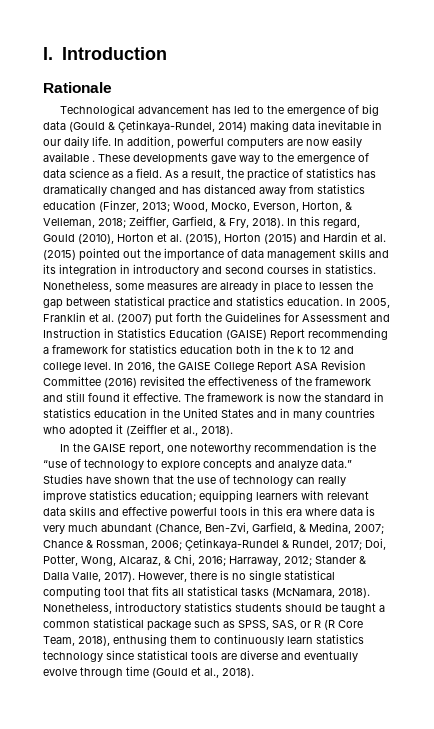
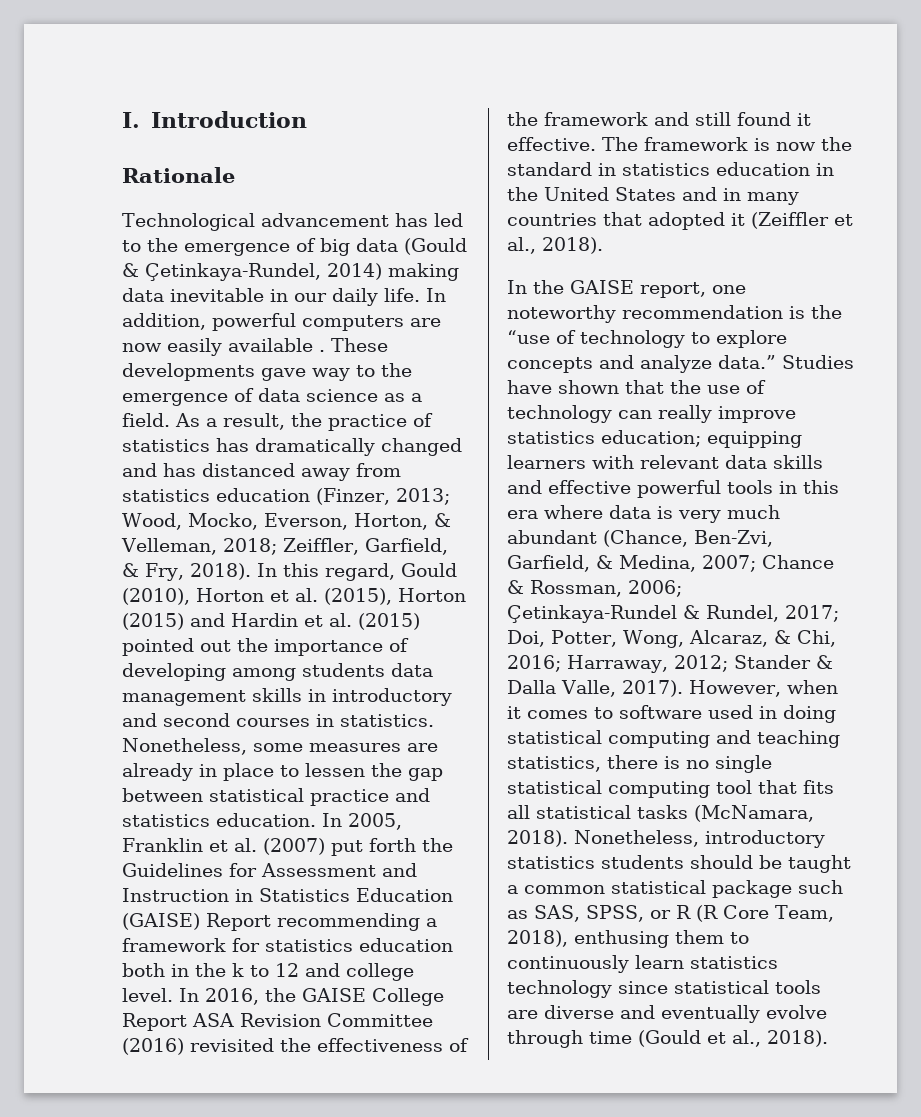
[241,248,389,260] [43,264,117,276] data management skills and its integration -> [122,663,433,681] [122,688,302,706] developing among students data management skills
[43,426,66,434] who -> [603,212,642,226] that
(187, 577) none -> [786,680,838,694] [507,705,836,723] [507,730,840,748] [507,756,601,772] when it comes to software used in doing statistical computing and teaching statistics,
[238,620,297,630] SPSS, SAS, -> [534,905,644,922] SAS, SPSS,

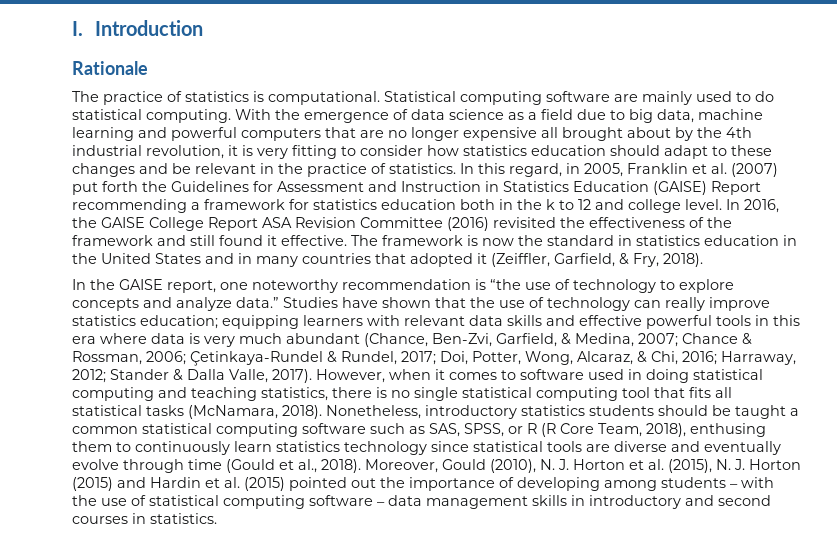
[122,213,463,231] [122,238,467,256] [122,263,459,281] [122,288,446,306] [122,313,441,331] [122,338,388,356] [122,363,375,381] Technological advancement has led to the emergence of big data (Gould & Çetinkaya-Rundel, 2014) making data inevitable in our daily life. In addition, powerful computers are now easily available . These developments gave way to -> [72,91,774,105] [72,109,271,123] The practice of statistics is computational. Statistical computing software are mainly used to do statistical computing. With
[122,413,433,431] [122,438,462,456] [122,463,401,481] [122,488,450,505] [122,513,451,530] [121,538,448,555] [122,563,457,581] [122,588,466,605] [122,613,420,630] [122,638,409,656] [122,663,433,681] [122,688,452,706] [122,713,434,727] [122,738,438,755] [122,763,443,781] [122,788,430,806] [122,813,342,827] field. As a result, the practice of statistics has dramatically changed and has distanced away from statistics education (Finzer, 2013; Wood, Mocko, Everson, Horton, & Velleman, 2018; Zeiffler, Garfield, & Fry, 2018). In this regard, Gould (2010), Horton et al. (2015), Horton (2015) and Hardin et al. (2015) pointed out the importance of developing among students data management skills in introductory and second courses in statistics. Nonetheless, some measures are already in place to lessen the gap between statistical practice and statistics education. In -> [541,109,763,123] [72,127,752,141] [72,145,772,159] [72,163,580,177] field due to big data, machine learning and powerful computers that are no longer expensive all brought about by the 4th industrial revolution, it is very fitting to consider how statistics education should adapt to these changes and be relevant in the practice of statistics. In this regard, in
[751,212,853,229] [507,237,536,254] (Zeiffler et al., -> [491,253,659,267] (Zeiffler, Garfield, & Fry,
[811,305,842,319] [507,330,550,344] the “use -> [490,279,551,290] “the use
[712,880,792,898] package -> [216,423,366,437] computing software
(828, 1038) none -> [365,459,801,473] [72,477,774,491] [72,495,771,509] [72,513,217,524] Moreover, Gould (2010), N. J. Horton et al. (2015), N. J. Horton (2015) and Hardin et al. (2015) pointed out the importance of developing among students – with the use of statistical computing software – data management skills in introductory and second courses in statistics.

